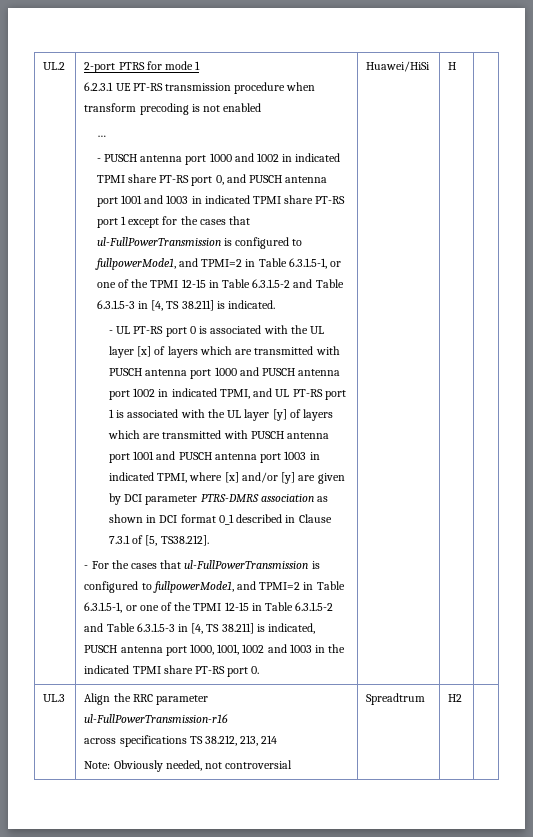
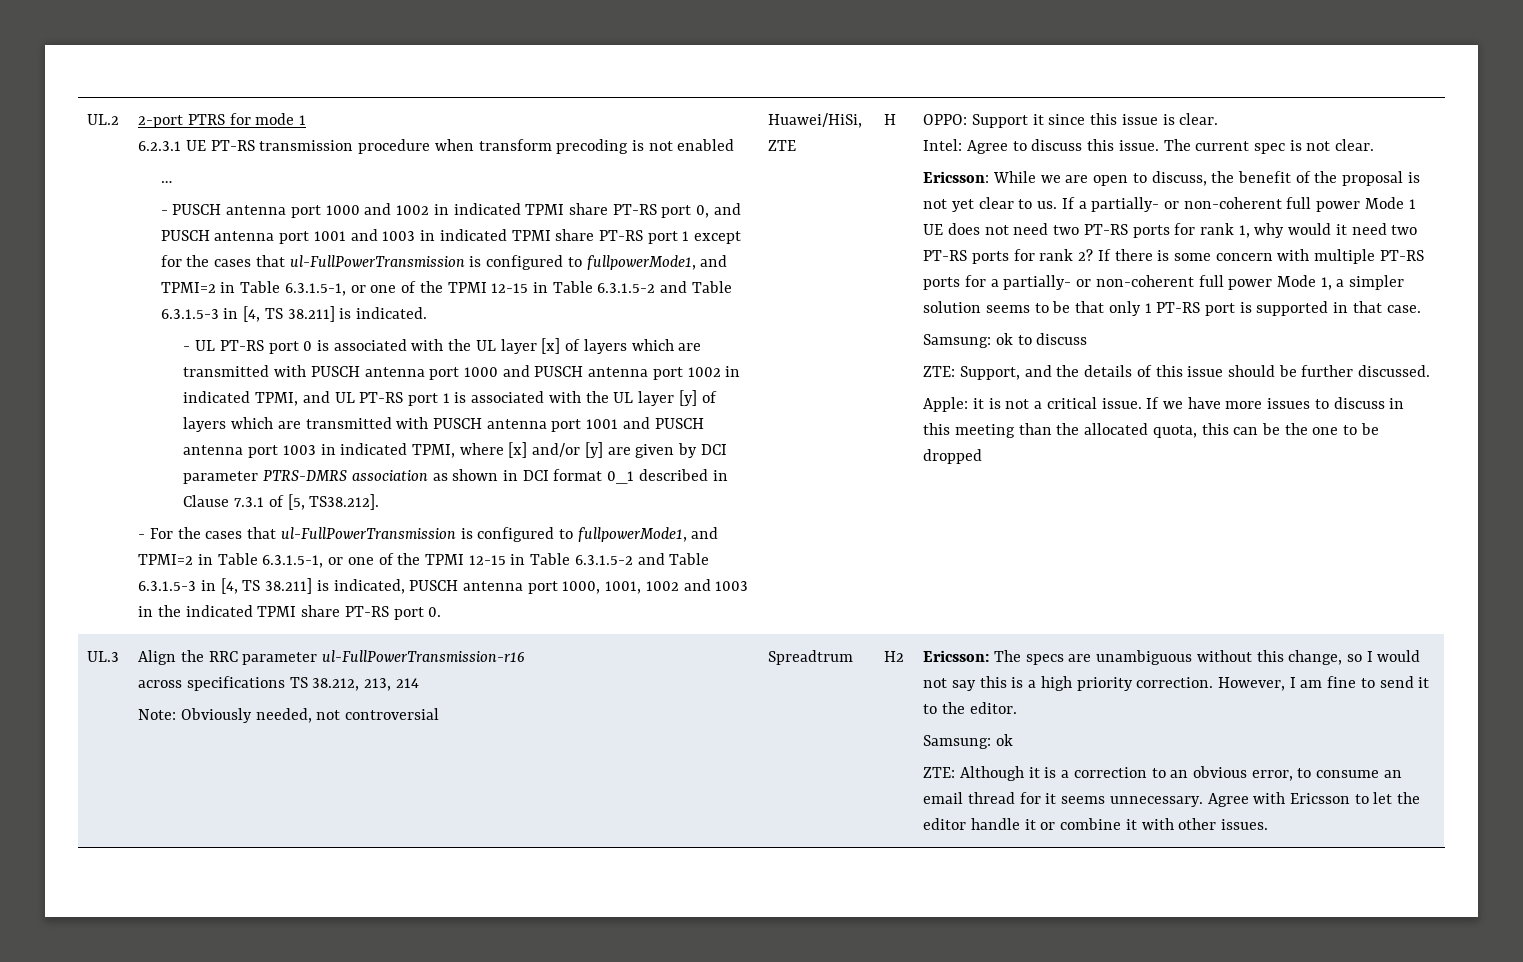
[366,61,431,72] Huawei/HiSi -> [768,113,863,128] [768,140,797,151] Huawei/HiSi, ZTE
(457, 66) none -> [923,113,1219,128] [923,139,1375,154] [923,171,1420,186] [923,197,1416,212] [923,223,1418,238] [923,249,1424,264] [923,275,1405,290] [923,301,1421,316] [923,333,1088,348] [923,365,1431,380] [923,397,1405,412] [923,423,1379,438] [923,449,983,464] OPPO: Support it since this issue is clear. // Intel: Agree to discuss this issue. The current spec is not clear. // Ericsson: While we are open to discuss, the benefit of the proposal is not yet clear to us. If a partially- or non-coherent full power Mode 1 UE does not need two PT-RS ports for rank 1, why would it need two PT-RS ports for rank 2? If there is some concern with multiple PT-RS ports for a partially- or non-coherent full power Mode 1, a simpler solution seems to be that only 1 PT-RS port is supported in that case. // Samsung: ok to discuss // ZTE: Support, and the details of this issue should be further discussed. // Apple: it is not a critical issue. If we have more issues to discuss in this meeting than the allocated quota, this can be the one to be dropped
(463, 698) none -> [923,650,1421,665] [923,676,1430,691] [923,702,1017,714] [923,734,1013,749] [923,766,1402,781] [923,792,1421,807] [923,818,1268,830] Ericsson: The specs are unambiguous without this change, so I would not say this is a high priority correction. However, I am fine to send it to the editor. // Samsung: ok // ZTE: Although it is a correction to an obvious error, to consume an email thread for it seems unnecessary. Agree with Ericsson to let the editor handle it or combine it with other issues.

